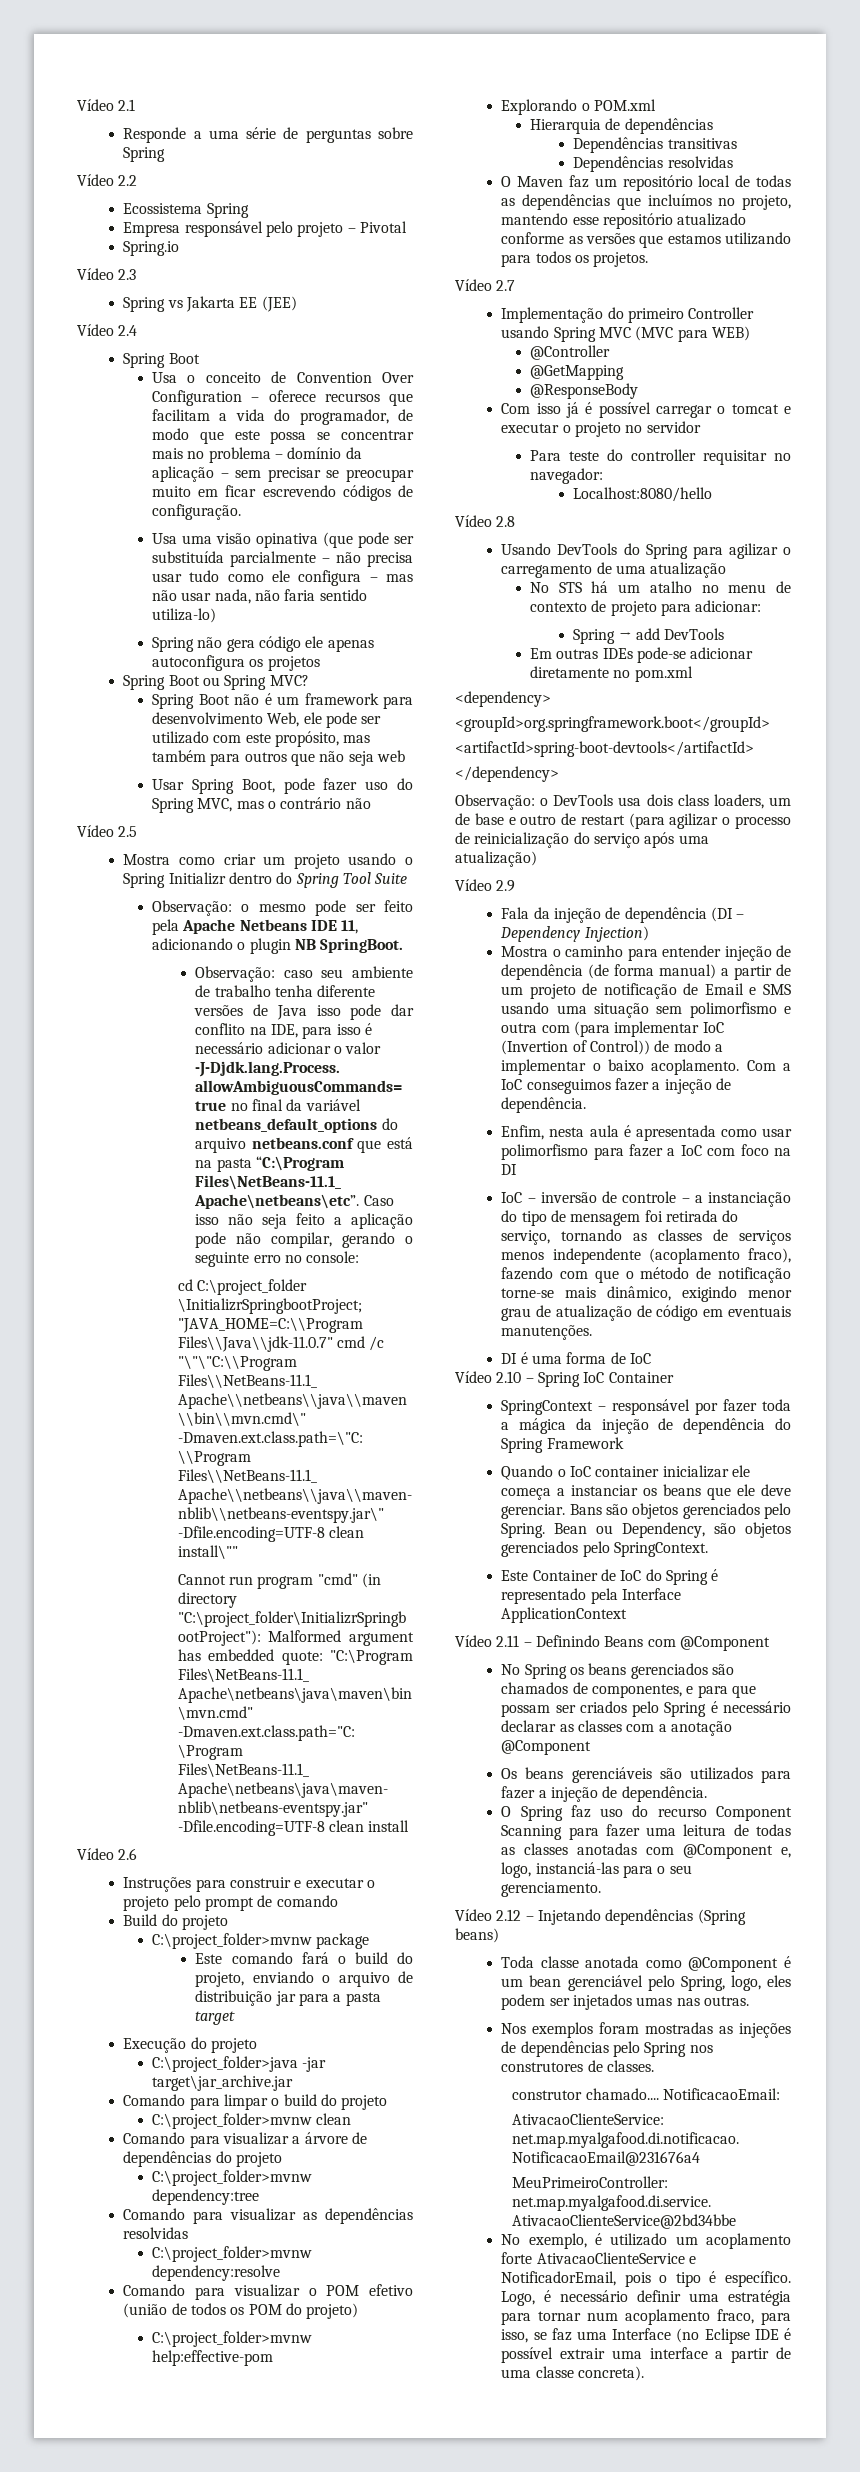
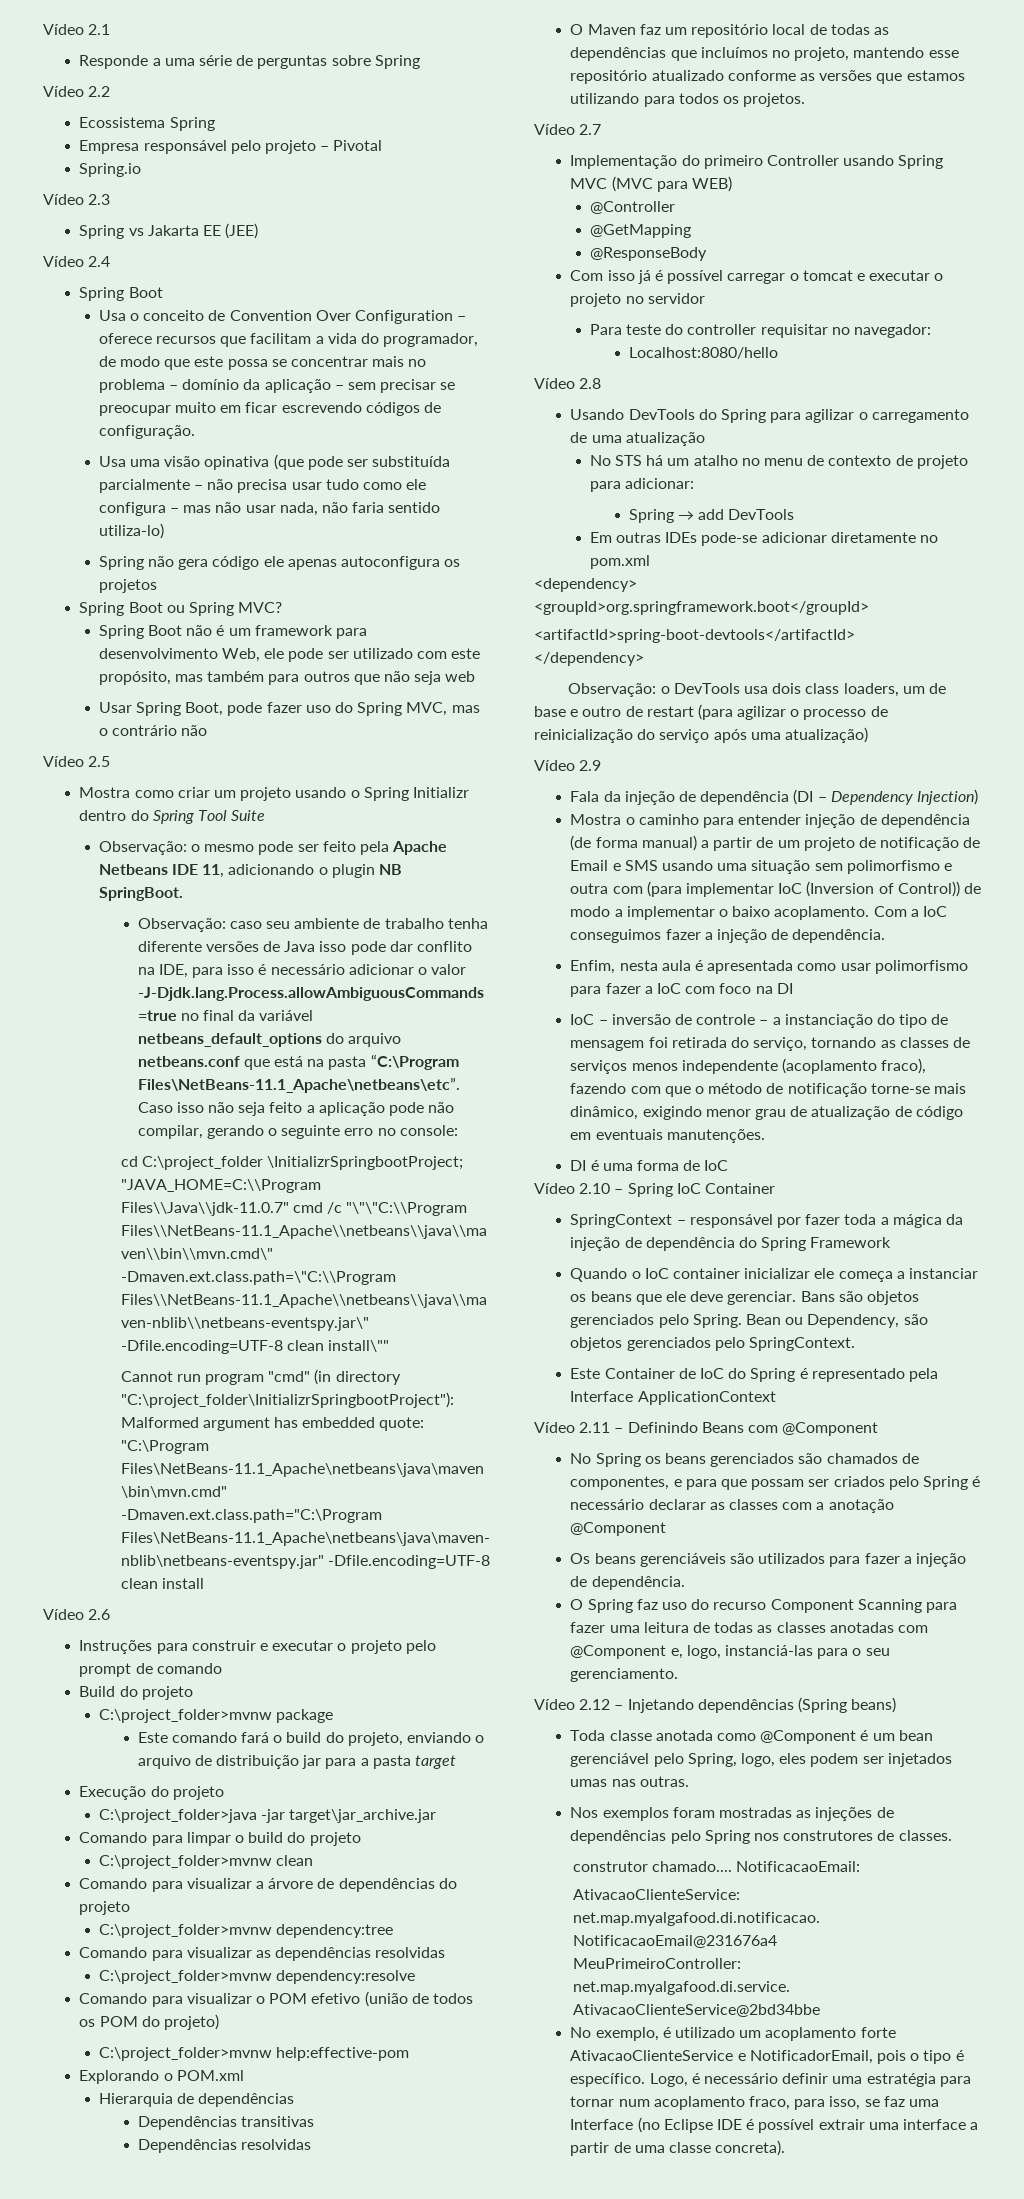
[501,1040,569,1055] (Invertion -> [806,881,875,897] (Inversion

